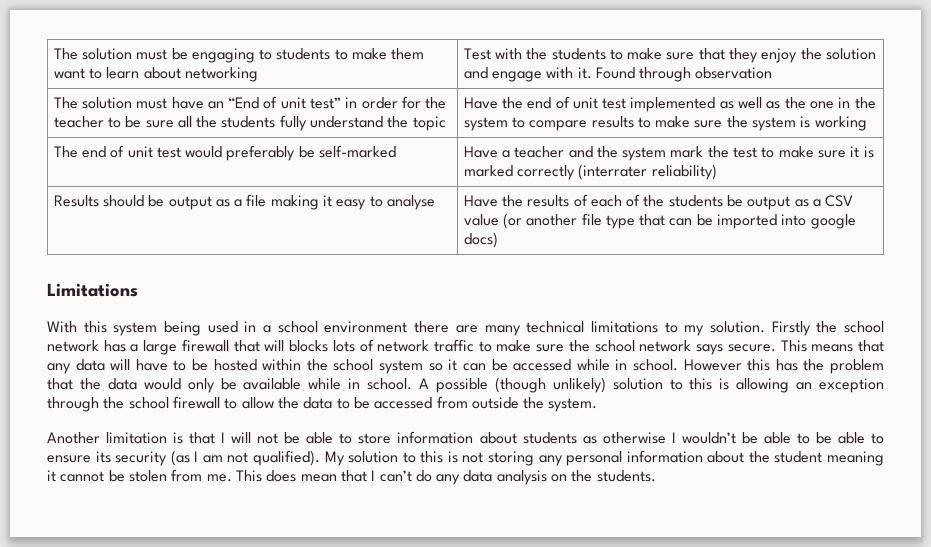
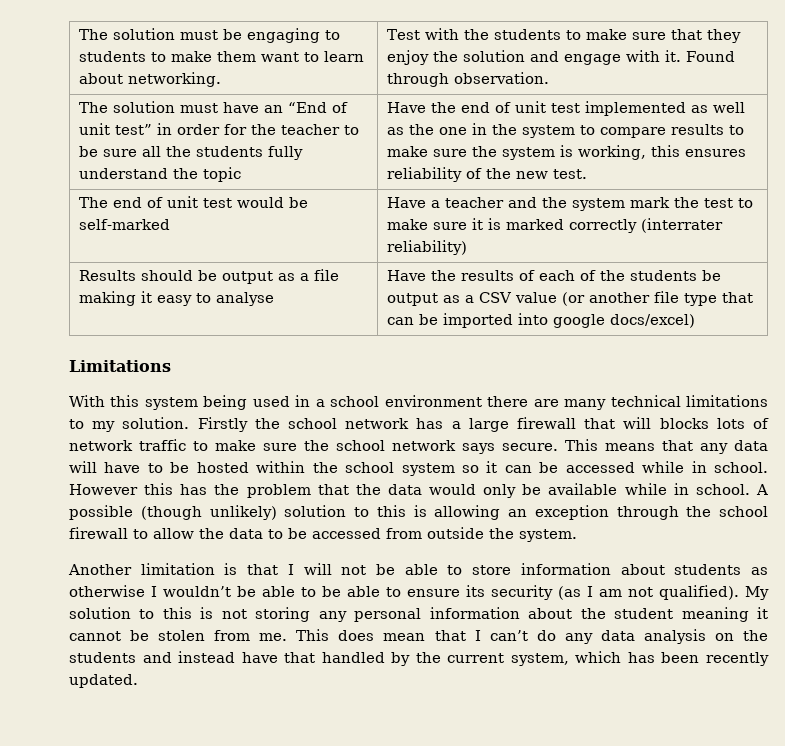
[184,67,258,82] networking -> [127,72,221,87] networking.
[695,67,773,79] observation -> [453,72,549,84] observation.
[814,116,867,131] working -> [577,145,746,160] [386,167,587,182] working, this ensures reliability of the new test.
[226,145,296,161] preferably -> (284, 202) none
[463,232,498,248] docs) -> [609,314,695,328] docs/excel)
[596,470,656,482] students. -> [69,651,770,666] [69,674,138,688] students and instead have that handled by the current system, which has been recently updated.

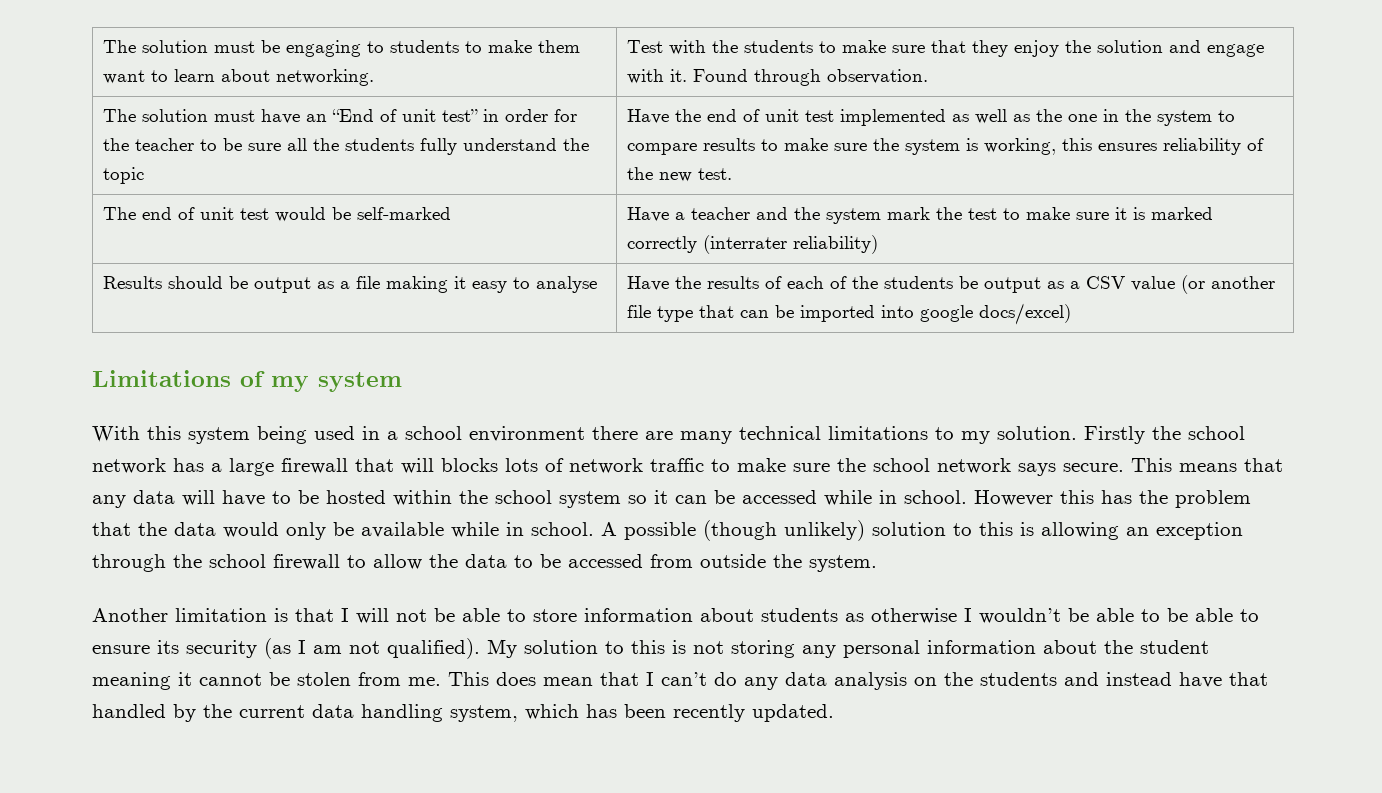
(171, 366) none -> [240,371,402,392] of my system
(505, 658) none -> [312,704,443,722] data handling

